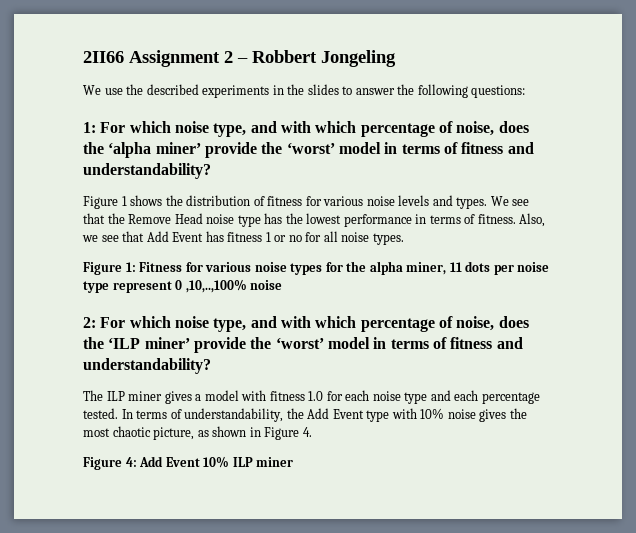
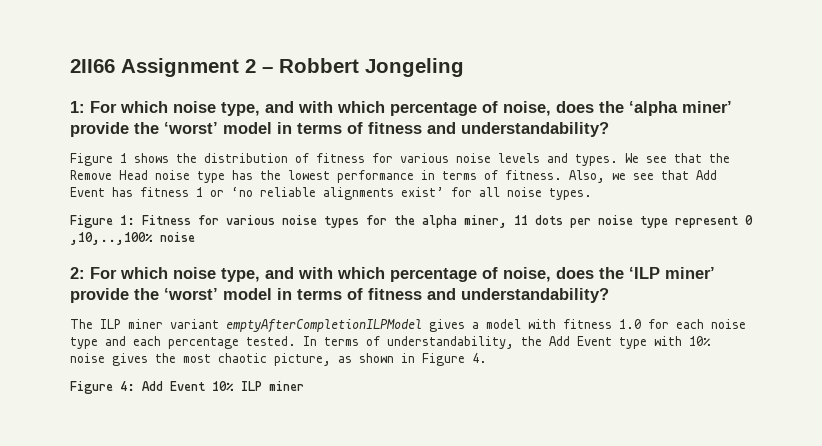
[83,84,526,98] // We use the described experiments in the slides to answer the following questions: -> (464, 67) none
[288,235,302,242] no -> [231,187,444,200] ‘no reliable alignments exist’
(163, 396) none -> [170,319,422,333] variant emptyAfterCompletionILPModel

